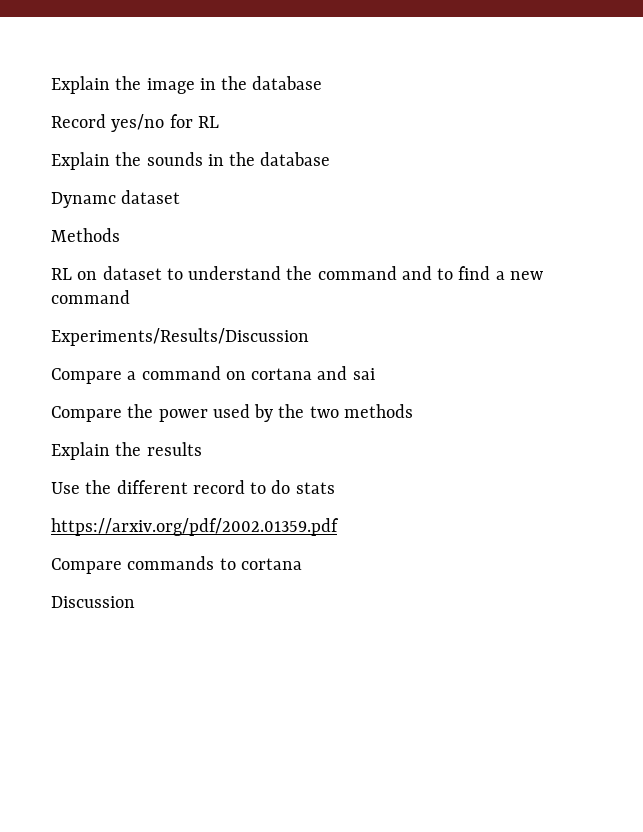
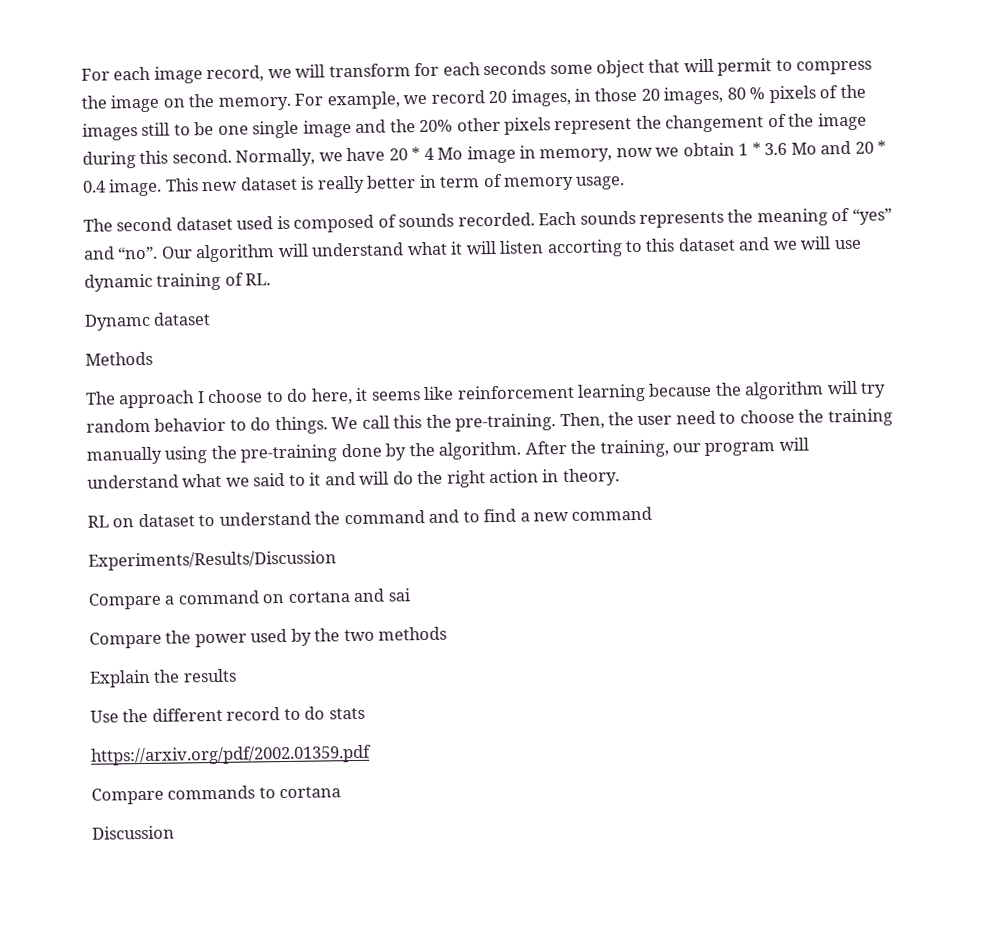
[51,76,323,94] [51,114,219,132] [51,152,331,170] [51,190,181,208] [51,228,120,242] Explain the image in the database // Record yes/no for RL // Explain the sounds in the database // Dynamc dataset // Methods -> [81,58,873,84] [81,84,866,113] [82,112,867,141] [82,140,887,169] [82,173,626,197] [83,207,892,233] [83,236,862,263] [84,272,272,292] [84,312,212,331] [85,351,153,366] [85,380,887,409] [86,408,893,435] [86,437,809,465] [87,468,620,489] For each image record, we will transform for each seconds some object that will permit to compress the image on the memory. For example, we record 20 images, in those 20 images, 80 % pixels of the images still to be one single image and the 20% other pixels represent the changement of the image during this second. Normally, we have 20 * 4 Mo image in memory, now we obtain 1 * 3.6 Mo and 20 * 0.4 image. This new dataset is really better in term of memory usage. // The second dataset used is composed of sounds recorded. Each sounds represents the meaning of “yes” and “no”. Our algorithm will understand what it will listen accorting to this dataset and we will use dynamic training of RL. // Dynamc dataset // Methods // The approach I choose to do here, it seems like reinforcement learning because the algorithm will try random behavior to do things. We call this the pre-training. Then, the user need to choose the training manually using the pre-training done by the algorithm. After the training, our program will understand what we said to it and will do the right action in theory.

